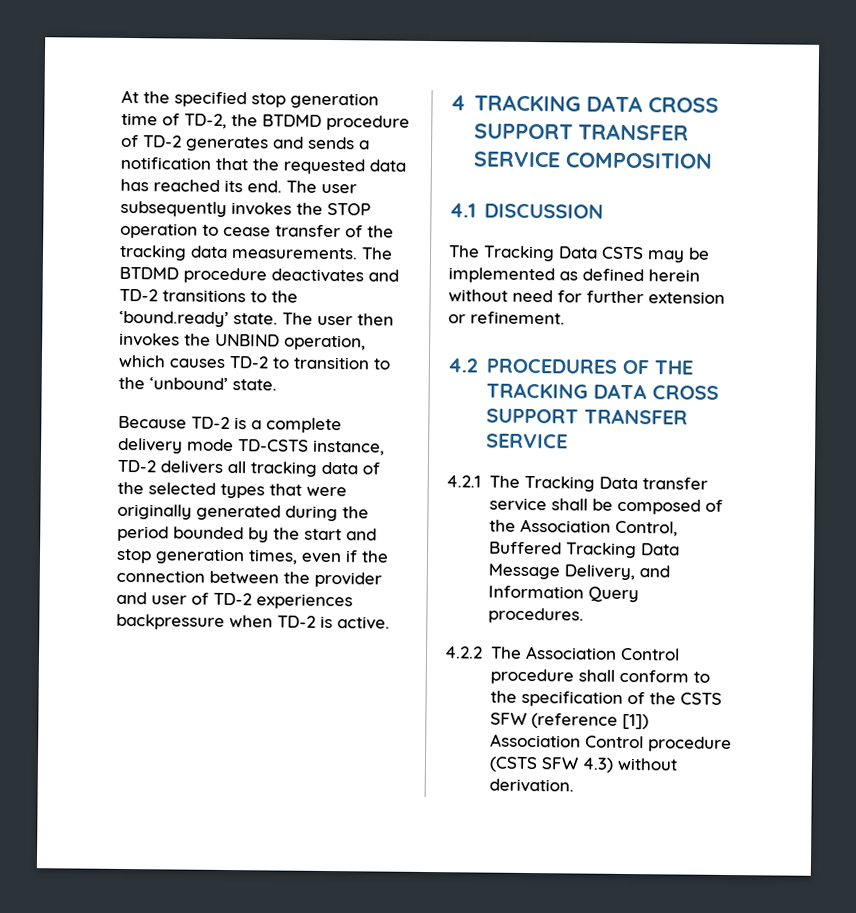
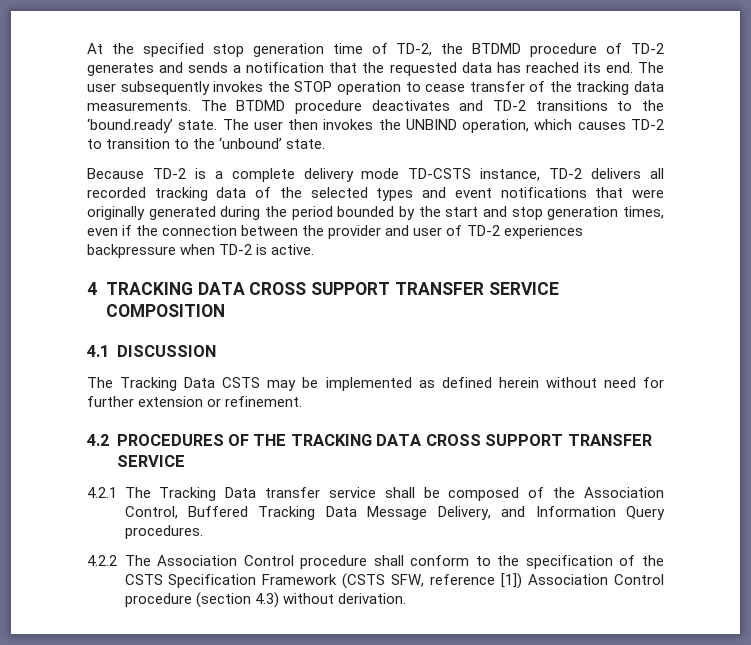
(246, 467) none -> [87,187,146,198] recorded
(265, 491) none -> [422,187,587,198] and event notifications
[489,712,618,729] SFW (reference -> [168,573,496,589] Specification Framework (CSTS SFW, reference
[488,756,579,773] (CSTS SFW -> [195,592,251,608] (section

